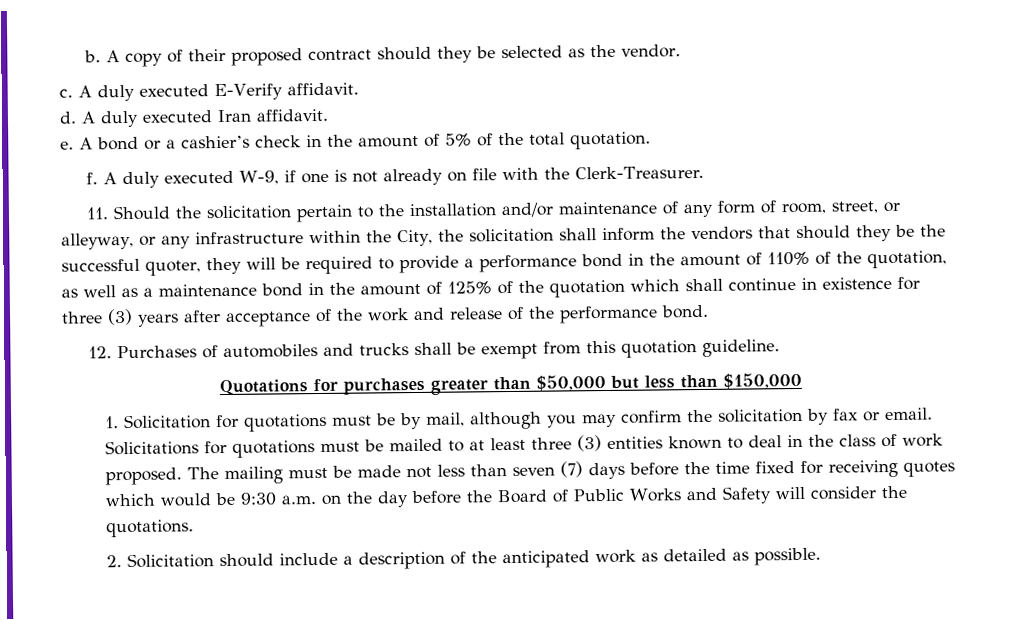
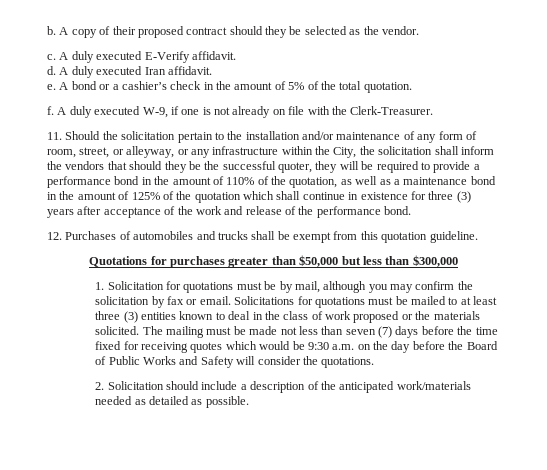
[723,372,802,389] $150,000 -> [412,255,458,267] $300,000
[104,467,182,486] proposed. -> [353,311,480,323] [95,326,140,335] proposed or the materials solicited.
[594,549,636,564] work -> [396,381,471,390] [95,396,133,405] work/materials needed

